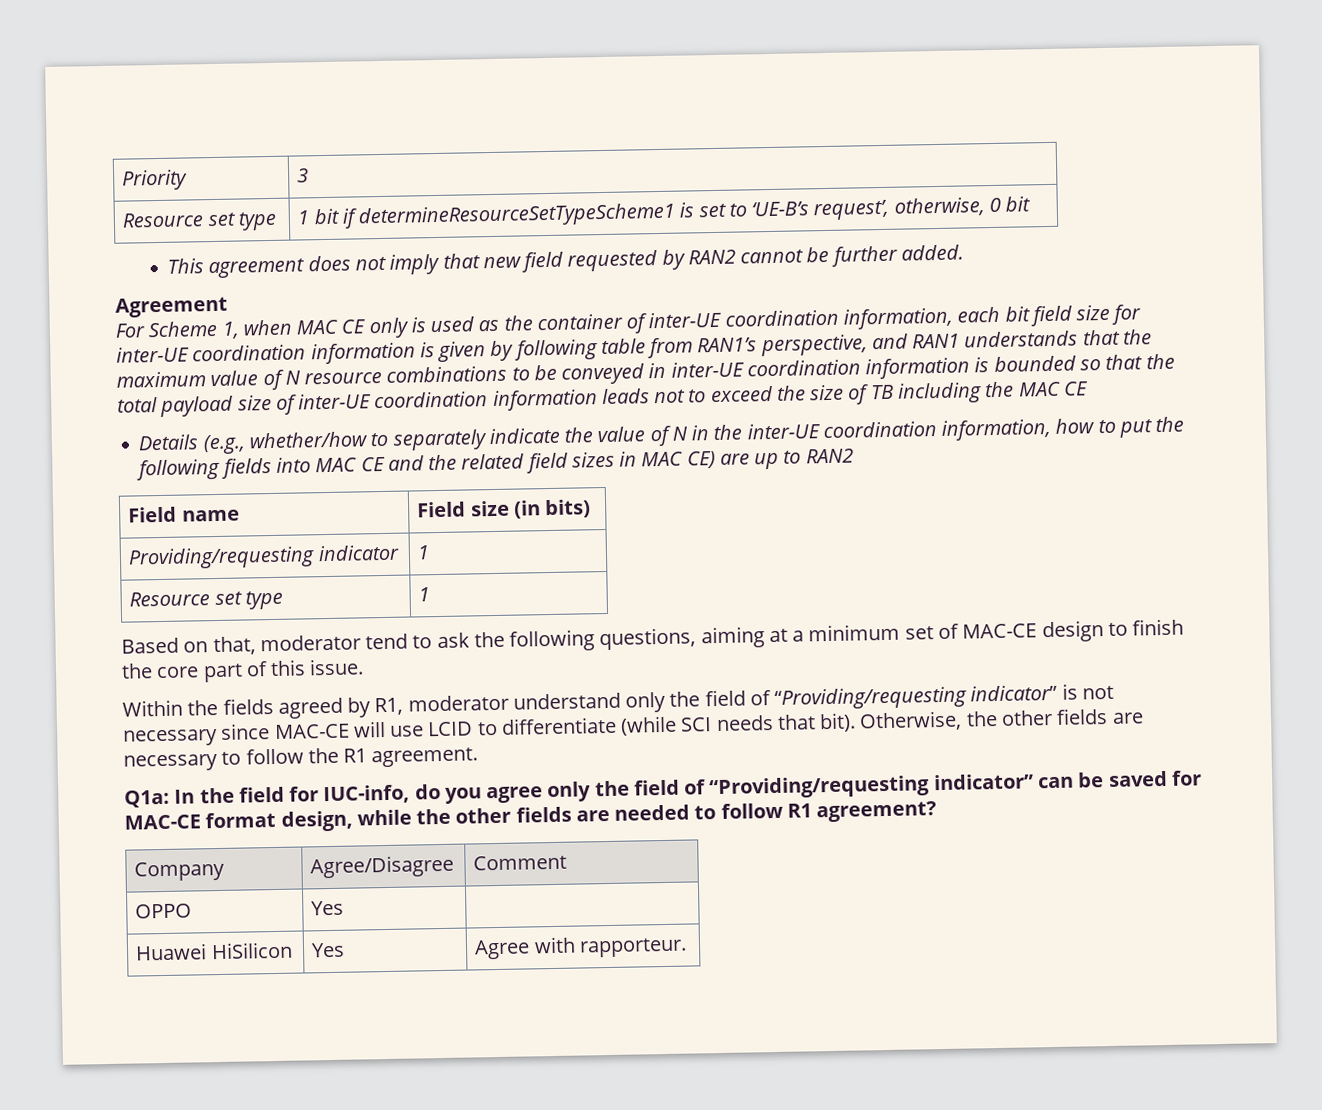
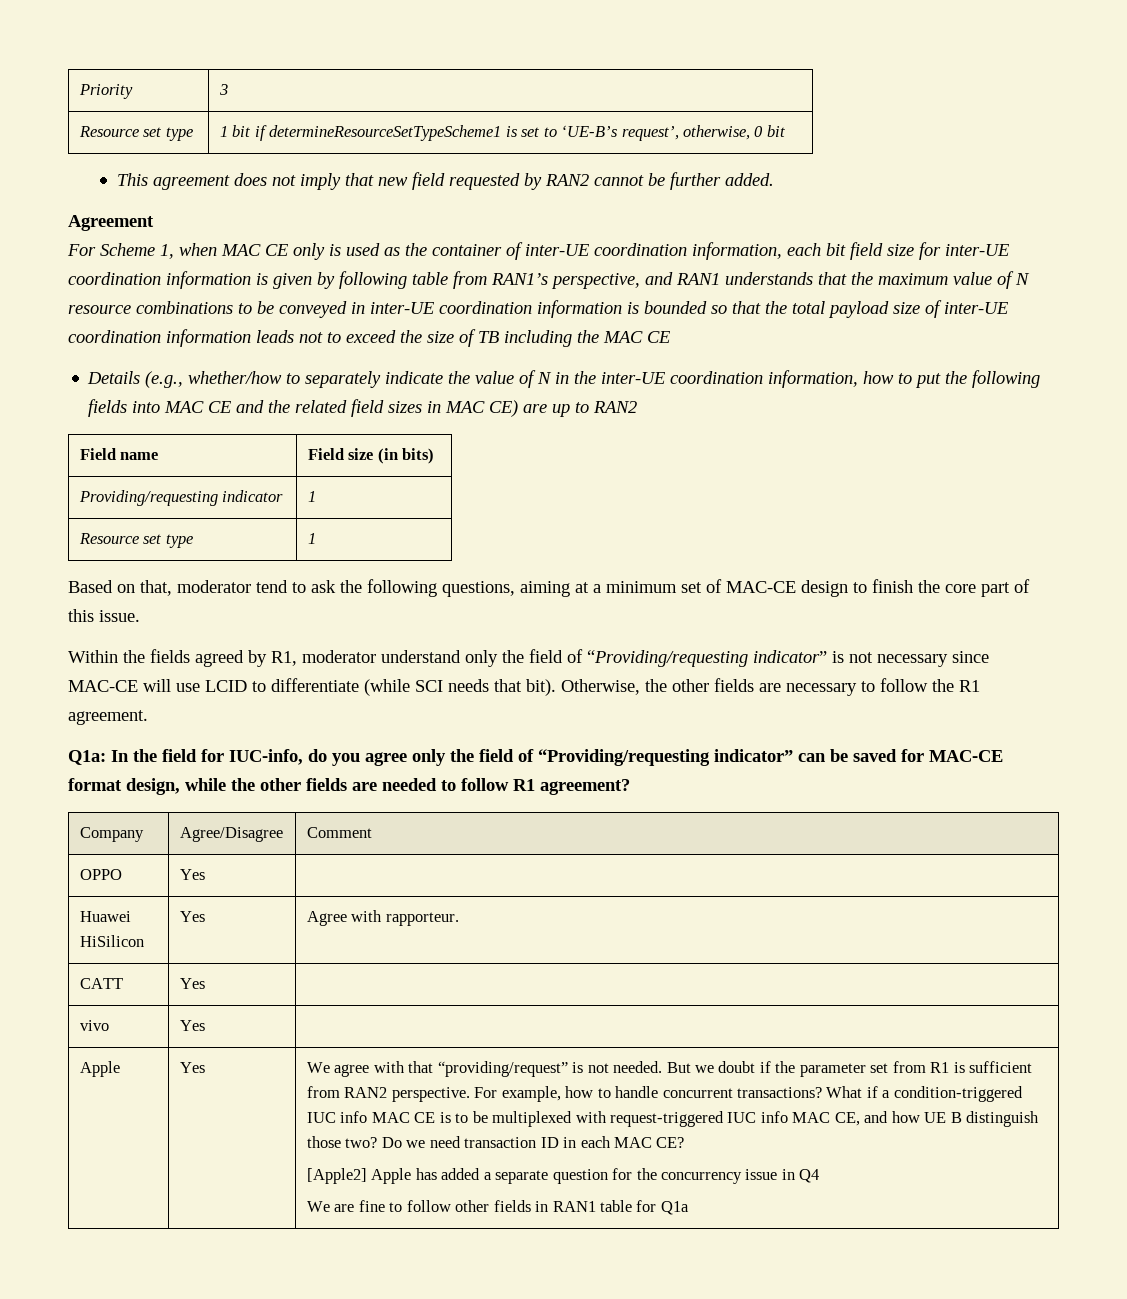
(687, 947) none -> [79,978,123,989] [179,978,205,989] [79,1020,109,1031] [179,1020,205,1031] [79,1061,120,1077] [179,1062,205,1073] [306,1061,1033,1077] [306,1086,1023,1102] [306,1111,1040,1127] [306,1136,685,1148] [306,1168,820,1184] [306,1200,689,1215] // CATT | Yes | // vivo | Yes | // Apple | Yes | We agree with that “providing/request” is not needed. But we doubt if the parameter set from R1 is sufficient from RAN2 perspective. For example, how to handle concurrent transactions? What if a condition-triggered IUC info MAC CE is to be multiplexed with request-triggered IUC info MAC CE, and how UE B distinguish those two? Do we need transaction ID in each MAC CE? // [Apple2] Apple has added a separate question for the concurrency issue in Q4 // We are fine to follow other fields in RAN1 table for Q1a

